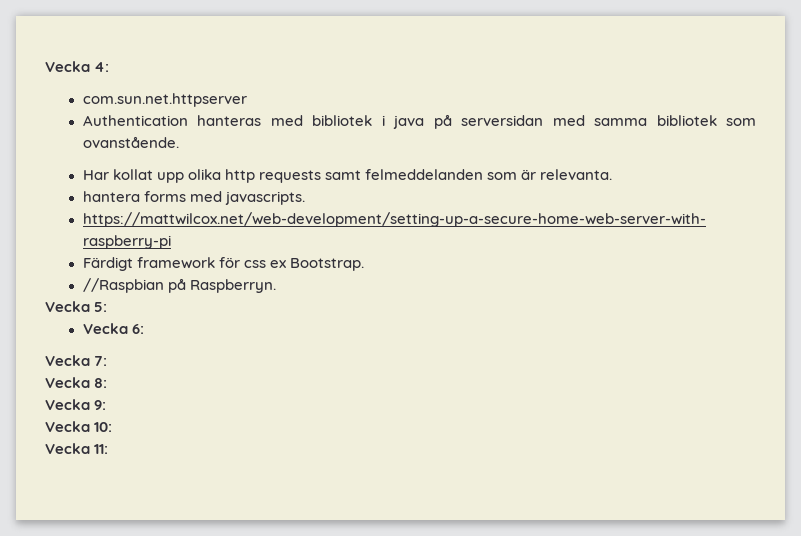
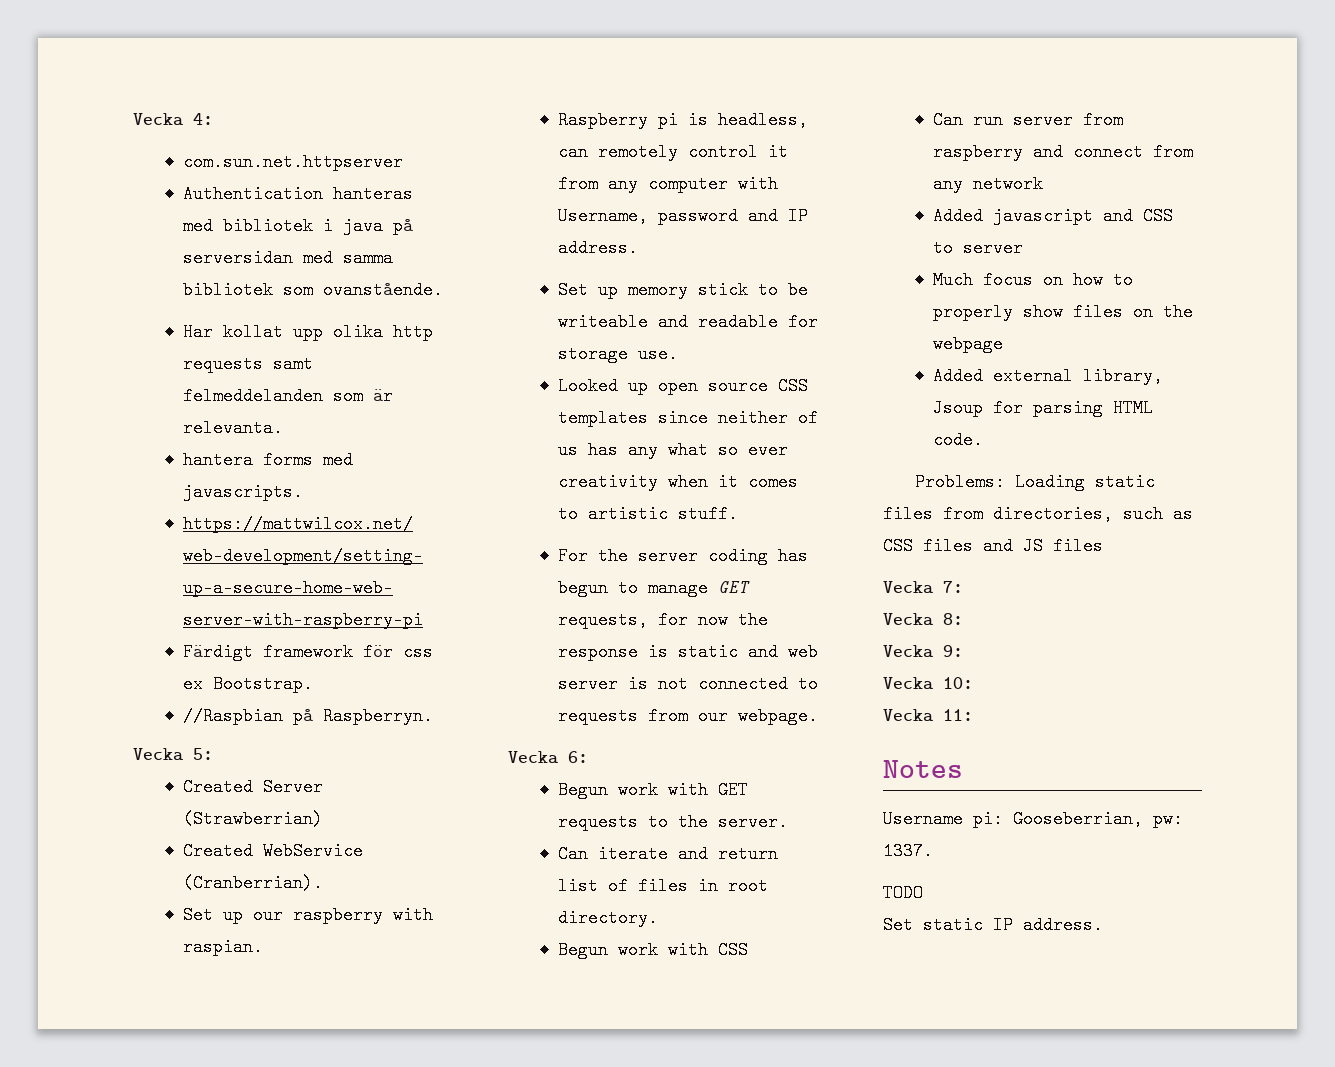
[82,323,144,334] Vecka 6: -> [183,778,324,796] [183,810,324,828] [183,842,364,860] [183,874,324,892] [183,906,434,924] [183,938,264,956] [558,111,809,129] [558,143,789,161] [558,175,779,193] [558,207,809,225] [558,239,639,257] [558,281,809,299] [558,313,819,331] [558,345,679,363] [558,377,809,395] [558,409,819,427] [558,441,789,459] [558,473,799,491] [558,505,739,523] [558,547,809,565] [558,579,751,597] [558,611,769,629] [558,643,819,661] [558,675,819,693] [558,707,819,725] [508,751,588,764] [558,781,749,799] [558,813,789,831] [558,845,779,863] [558,877,769,895] [558,909,659,927] [558,941,749,959] [933,111,1124,129] [933,143,1194,161] [933,175,1044,193] [933,207,1174,225] [933,239,1024,257] [933,271,1134,289] [933,303,1194,321] [933,335,1004,353] [933,367,1164,385] [933,399,1154,417] [933,431,984,449] [915,473,1156,491] [883,505,1193,523] [883,537,1103,555] Created Server (Strawberrian) // Created WebService (Cranberrian). // Set up our raspberry with raspian. // Raspberry pi is headless, can remotely control it from any computer with Username, password and IP address. // Set up memory stick to be writeable and readable for storage use. // Looked up open source CSS templates since neither of us has any what so ever creativity when it comes to artistic stuff. // For the server coding has begun to manage GET requests, for now the response is static and web server is not connected to requests from our webpage. // Vecka 6: // Begun work with GET requests to the server. // Can iterate and return list of files in root directory. // Begun work with CSS // Can run server from raspberry and connect from any network // Added javascript and CSS to server // Much focus on how to properly show files on the webpage // Added external library, Jsoup for parsing HTML code. // Problems: Loading static files from directories, such as CSS files and JS files
(109, 449) none -> [883,760,963,778] [883,810,1183,828] [883,842,933,860] [883,884,923,902] [883,916,1103,934] // Notes // Username pi: Gooseberrian, pw: 1337. // TODO // Set static IP address.

